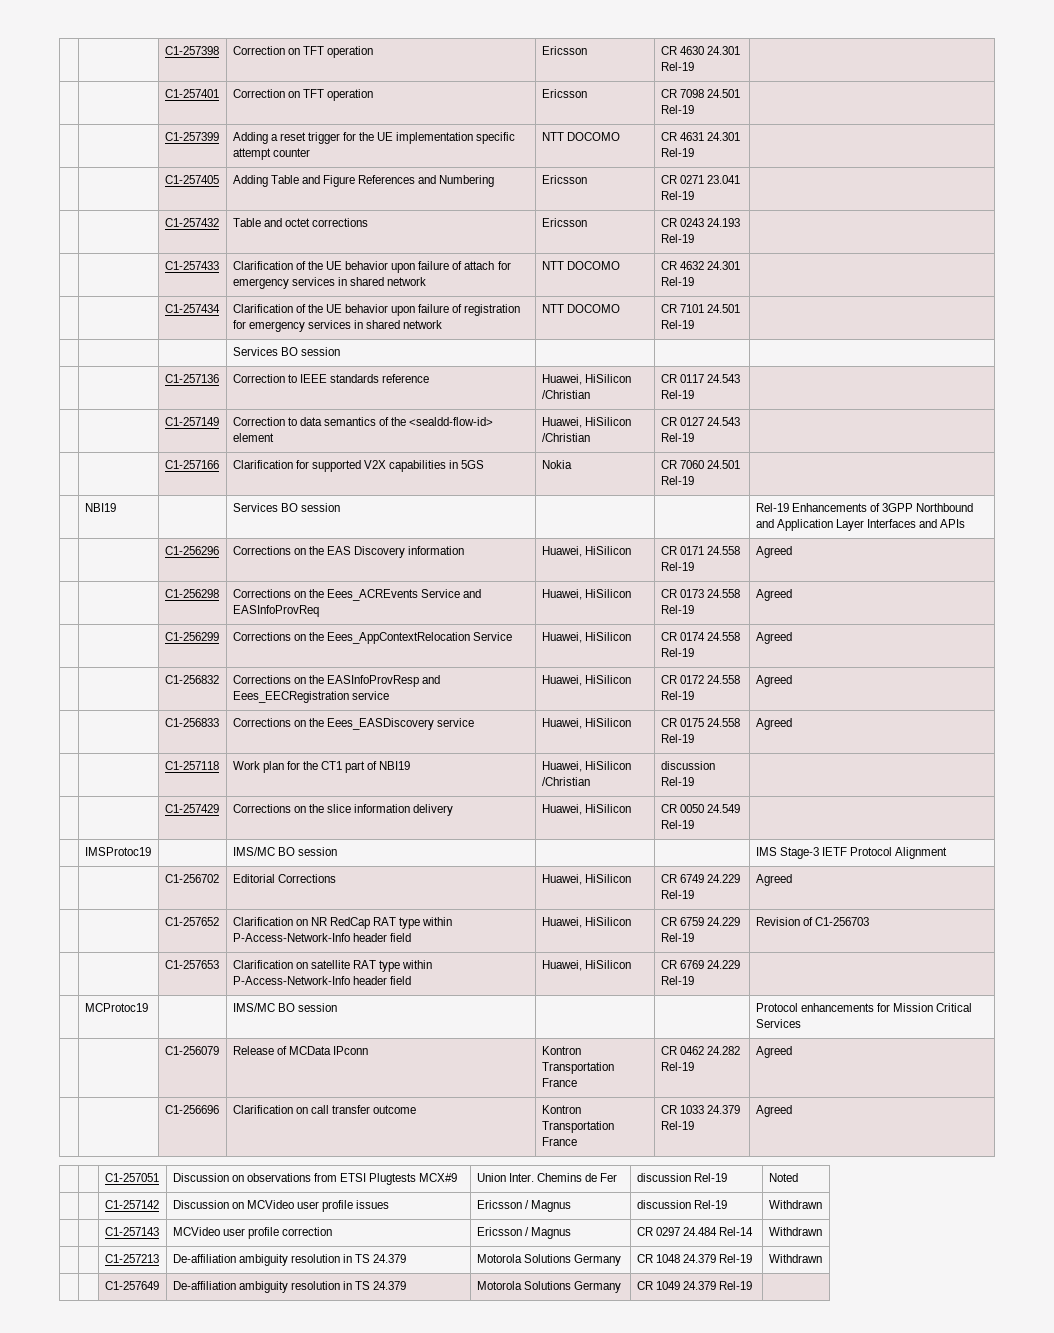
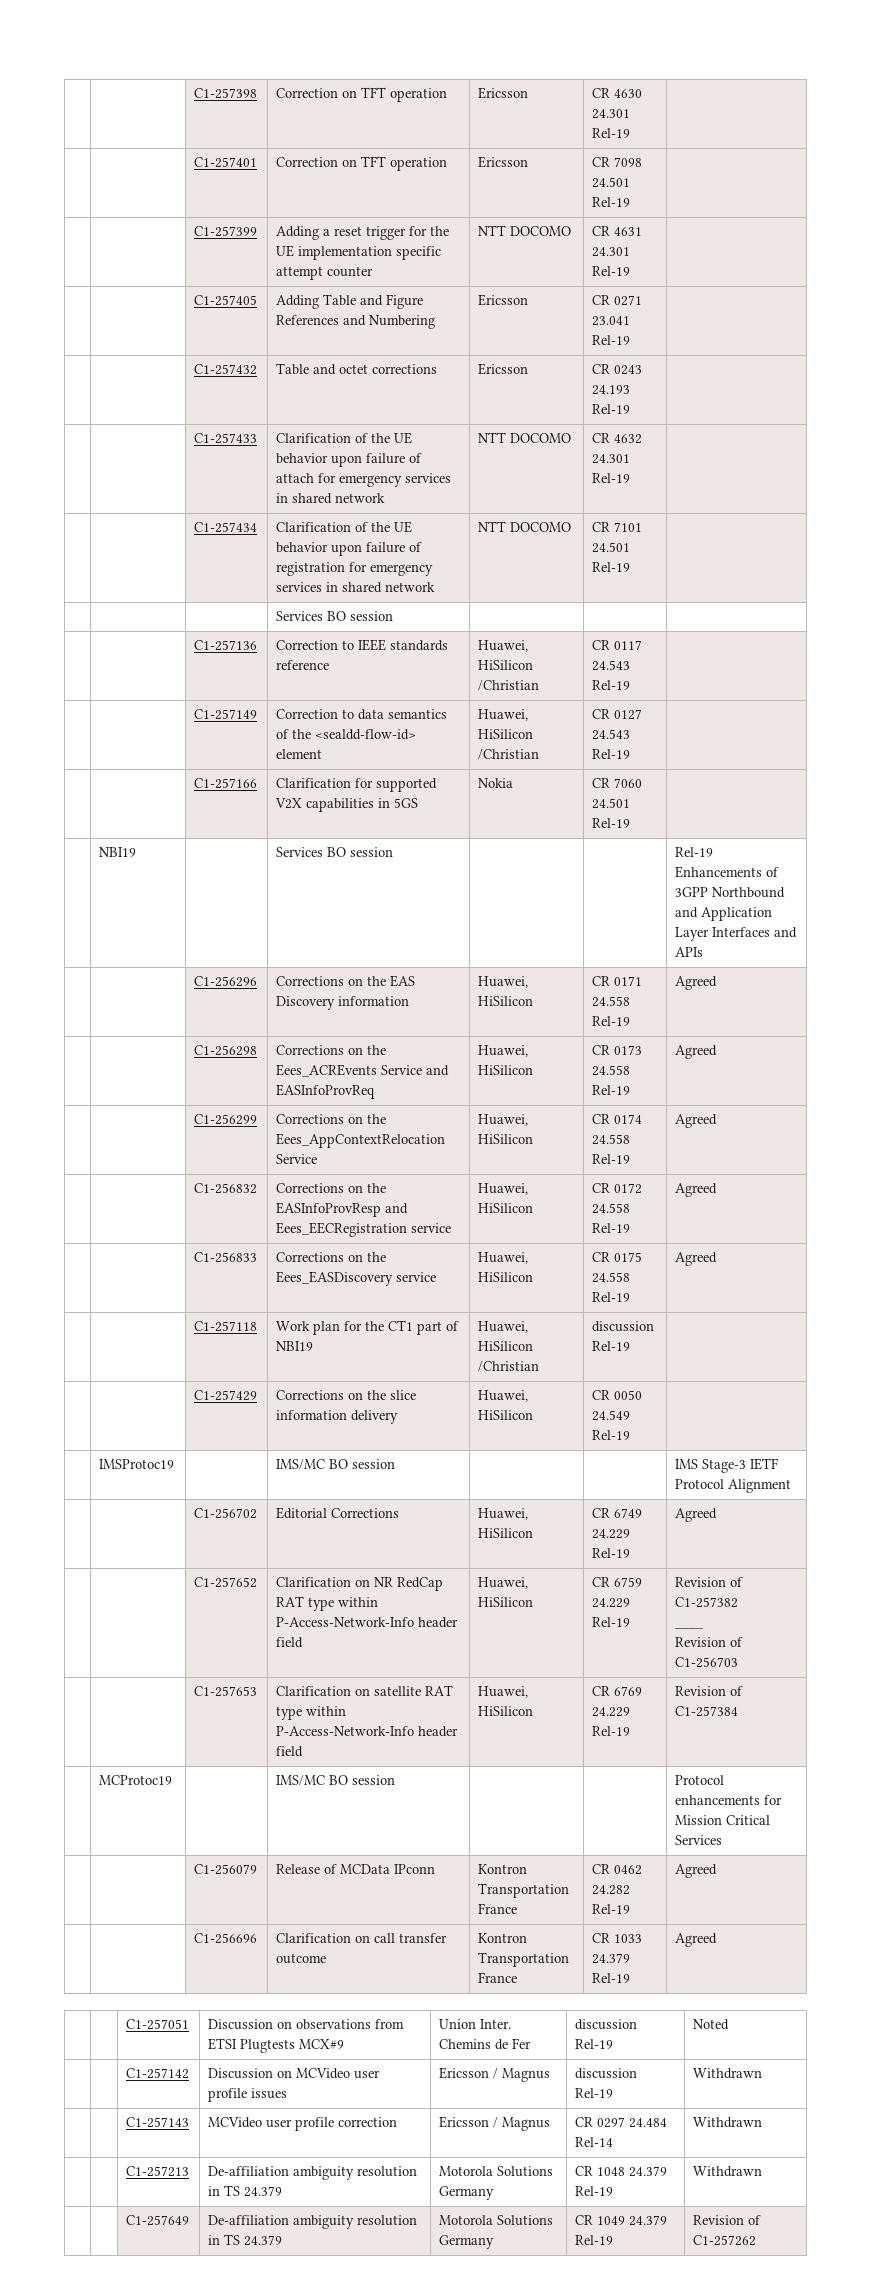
(813, 921) none -> [675,1597,739,1608] [675,1627,705,1629] [675,1637,744,1647] C1-257382 // ____ // Revision of
(694, 980) none -> [675,1686,744,1696] [675,1706,739,1717] Revision of C1-257384
(752, 1285) none -> [693,2215,762,2225] [693,2235,757,2246] Revision of C1-257262

